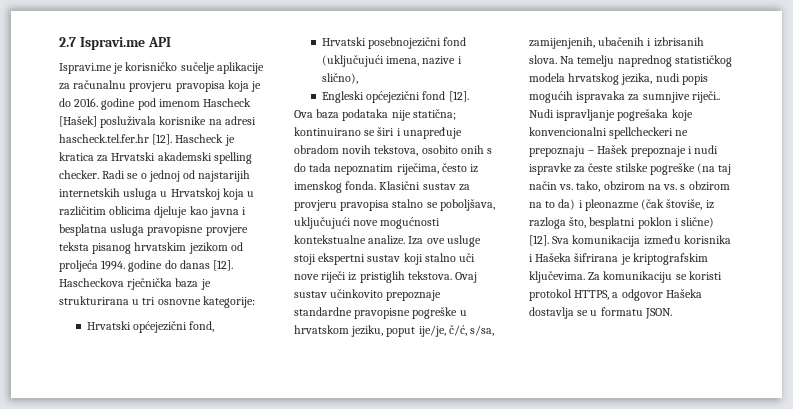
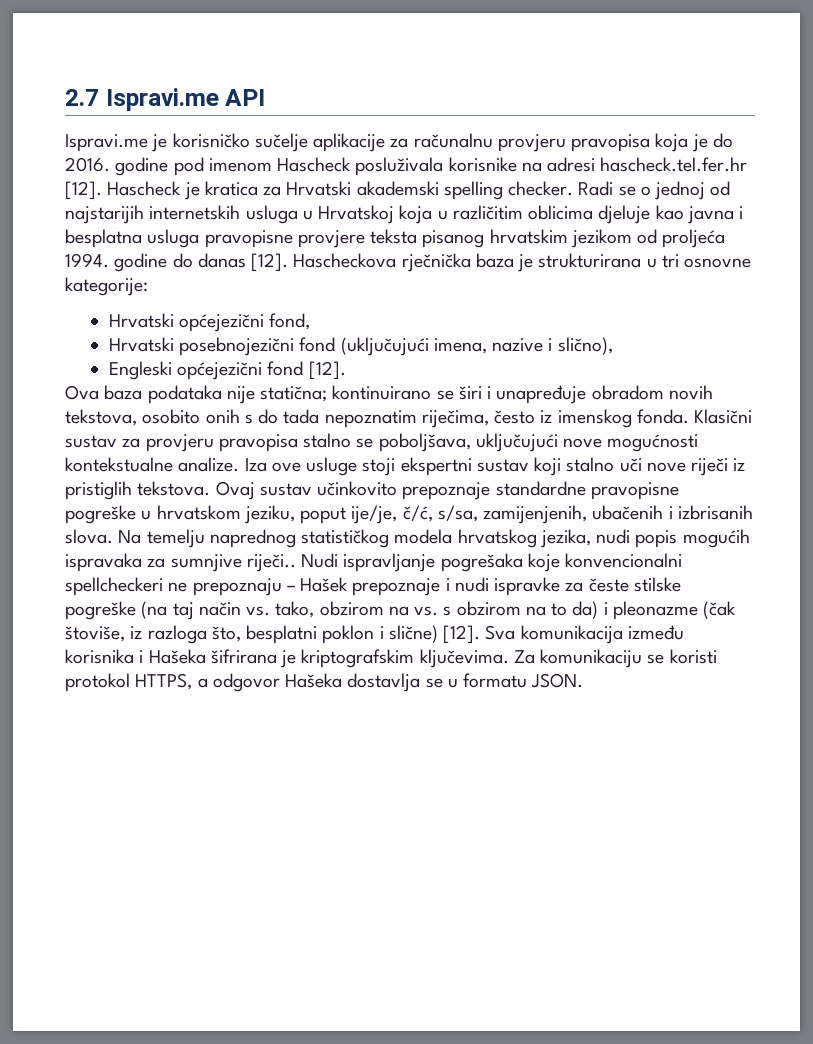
[59,116,97,127] [Hašek] -> (352, 164) none

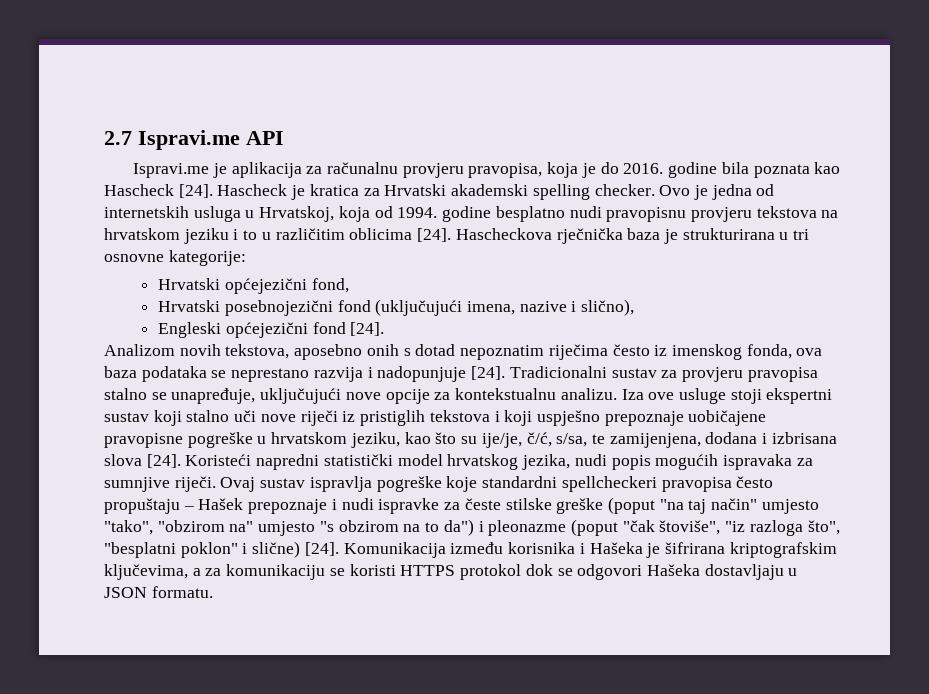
[172,133,386,152] korisničko sučelje aplikacije -> [231,162,302,178] aplikacija
[571,134,651,152] pravopisa -> [468,163,543,178] pravopisa,
[173,157,748,176] [65,181,102,200] pod imenom Hascheck posluživala korisnike na adresi hascheck.tel.fer.hr [12]. -> [721,162,841,178] [104,184,213,198] bila poznata kao Hascheck [24].
[578,181,731,200] [65,205,744,224] [65,229,726,248] [65,253,289,272] Radi se o jednoj od najstarijih internetskih usluga u Hrvatskoj koja u različitim oblicima djeluje kao javna i besplatna usluga pravopisne provjere teksta pisanog hrvatskim jezikom od proljeća 1994. godine do danas [12]. -> [659,184,775,200] [104,206,839,222] [104,228,452,244] Ovo je jedna od internetskih usluga u Hrvatskoj, koja od 1994. godine besplatno nudi pravopisnu provjeru tekstova na hrvatskom jeziku i to u različitim oblicima [24].
[308,361,346,380] [65,385,664,404] [12]. // Ova baza podataka nije statična; kontinuirano se širi i unapređuje obradom -> [350,322,385,336] [104,344,175,356] [24]. // Analizom
[142,409,201,424] osobito -> [294,344,363,360] aposebno
[258,409,753,428] do tada nepoznatim riječima, često iz imenskog fonda. Klasični -> [415,344,823,360] [104,366,607,382] dotad nepoznatim riječima često iz imenskog fonda, ova baza podataka se neprestano razvija i nadopunjuje [24]. Tradicionalni
[378,433,471,452] poboljšava, -> [171,388,256,404] unapređuje,
[607,434,699,452] [65,457,240,472] mogućnosti kontekstualne analize. -> [385,388,617,404] opcije za kontekstualnu analizu.
[137,481,586,500] tekstova. Ovaj sustav učinkovito prepoznaje standardne -> [429,410,767,426] tekstova i koji uspješno prepoznaje uobičajene
[300,505,753,524] [65,529,453,548] poput ije/je, č/ć, s/sa, zamijenjenih, ubačenih i izbrisanih slova. Na temelju naprednog statističkog modela -> [404,432,837,448] [104,454,443,470] kao što su ije/je, č/ć, s/sa, te zamijenjena, dodana i izbrisana slova [24]. Koristeći napredni statistički model
[246,553,683,572] [65,577,282,596] riječi.. Nudi ispravljanje pogrešaka koje konvencionalni spellcheckeri ne prepoznaju -> [174,476,774,492] [104,498,180,514] riječi. Ovaj sustav ispravlja pogreške koje standardni spellcheckeri pravopisa često propuštaju
[65,601,452,620] pogreške (na taj način vs. tako, obzirom na vs. s -> [556,497,819,514] [104,520,334,536] greške (poput "na taj način" umjesto "tako", "obzirom na" umjesto "s
[572,601,599,619] da) -> [443,519,474,536] da")
[703,601,737,619] [65,625,684,644] [65,649,717,668] [65,673,584,692] (čak štoviše, iz razloga što, besplatni poklon i slične) [12]. Sva komunikacija između korisnika i Hašeka šifrirana je kriptografskim ključevima. Za komunikaciju se koristi protokol HTTPS, a odgovor Hašeka dostavlja se u formatu JSON. -> [570,519,840,536] [104,541,837,558] [104,564,798,580] [104,586,213,598] (poput "čak štoviše", "iz razloga što", "besplatni poklon" i slične) [24]. Komunikacija između korisnika i Hašeka je šifrirana kriptografskim ključevima, a za komunikaciju se koristi HTTPS protokol dok se odgovori Hašeka dostavljaju u JSON formatu.

